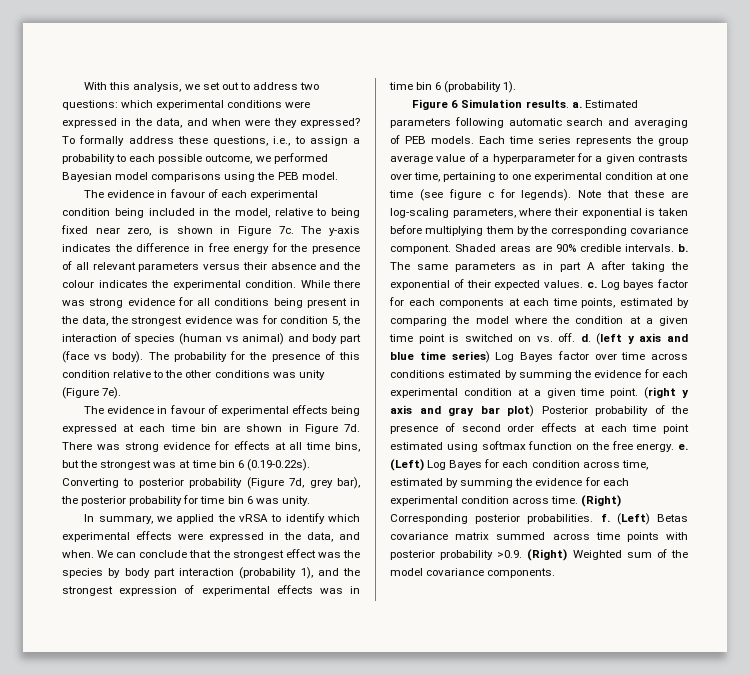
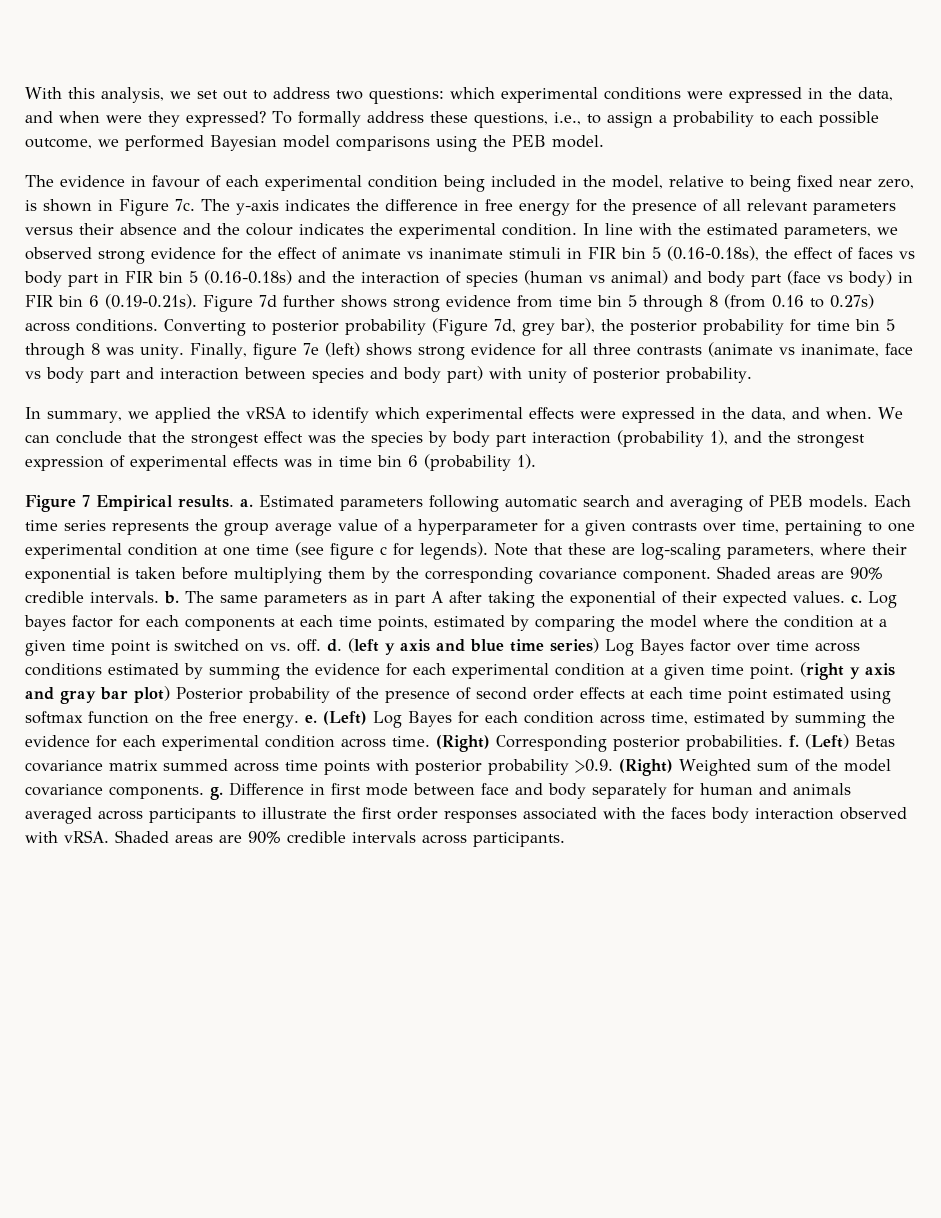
[300,280,360,288] [62,297,360,308] [61,315,341,326] While there was strong evidence for all conditions being present in the data, the strongest evidence was for condition 5, -> [583,223,898,239] [25,246,915,264] [24,270,326,287] In line with the estimated parameters, we observed strong evidence for the effect of animate vs inanimate stimuli in FIR bin 5 (0.16-0.18s), the effect of faces vs body part in FIR bin 5 (0.16-0.18s) and
[112,351,361,363] [62,370,325,380] [62,387,122,399] [84,405,360,416] [62,424,361,434] [62,441,360,452] [62,459,310,471] body). The probability for the presence of this condition relative to the other conditions was unity (Figure 7e). // The evidence in favour of experimental effects being expressed at each time bin are shown in Figure 7d. There was strong evidence for effects at all time bins, but the strongest was at time bin 6 (0.19-0.22s). -> [848,270,913,287] [25,294,874,312] [25,319,158,332] body) in FIR bin 6 (0.19-0.21s). Figure 7d further shows strong evidence from time bin 5 through 8 (from 0.16 to 0.27s) across conditions.
[246,496,253,504] 6 -> [886,319,895,331] [25,343,100,360] 5 through 8
(310, 501) none -> [189,342,913,360] [25,366,752,383] Finally, figure 7e (left) shows strong evidence for all three contrasts (animate vs inanimate, face vs body part and interaction between species and body part) with unity of posterior probability.
[451,99,523,108] 6 Simulation -> [82,495,173,511] 7 Empirical
(556, 573) none -> [210,782,851,800] [25,807,907,824] [25,830,565,847] g. Difference in first mode between face and body separately for human and animals averaged across participants to illustrate the first order responses associated with the faces body interaction observed with vRSA. Shaded areas are 90% credible intervals across participants.

